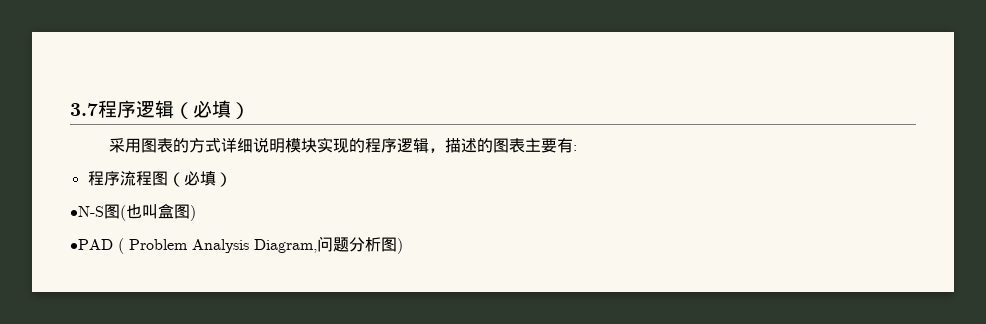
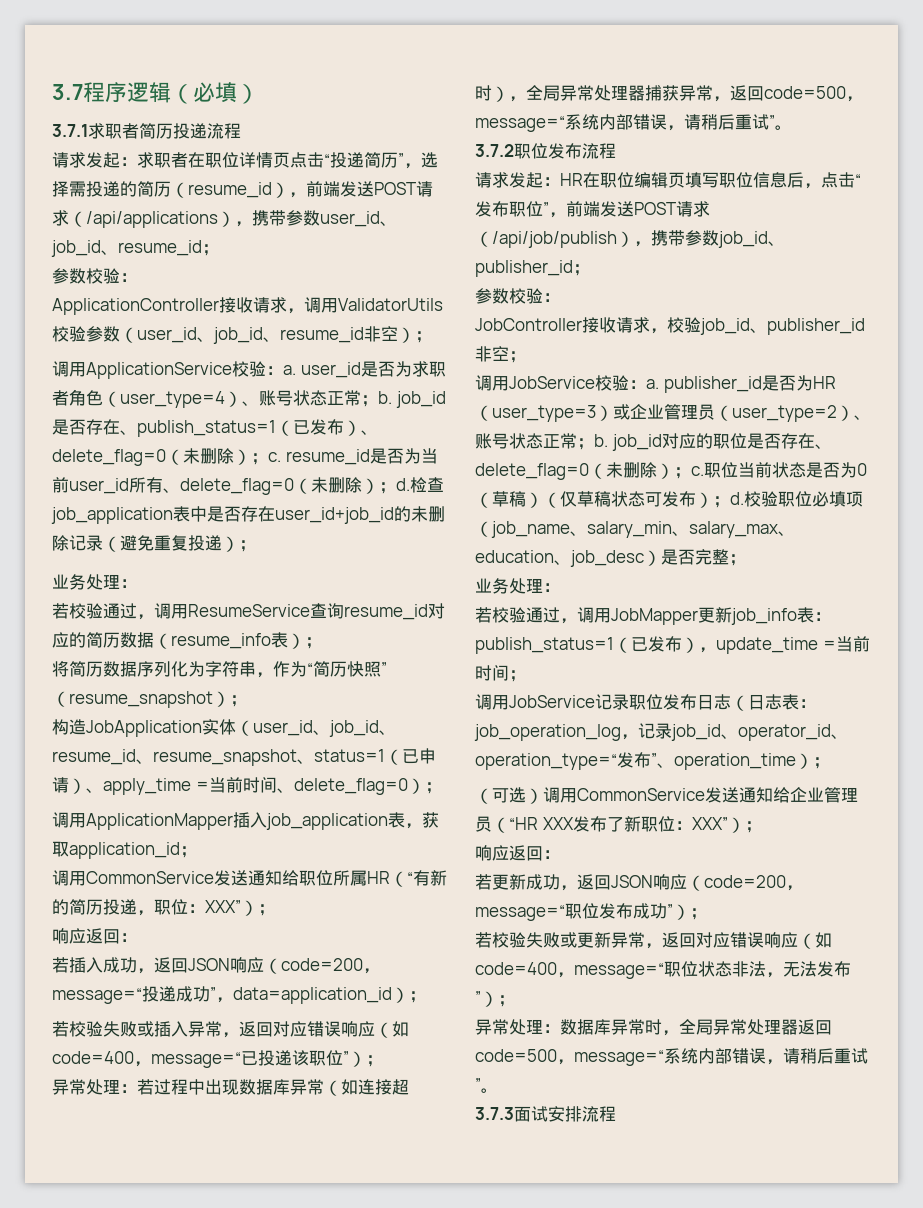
[109,137,578,153] [87,171,232,187] [70,204,196,221] [70,236,403,254] 采用图表的方式详细说明模块实现的程序逻辑，描述的图表主要有: // 程序流程图（必填） // •N-S图(也叫盒图) // •PAD ( Problem Analysis Diagram,问题分析图) -> [52,123,241,139] [52,152,438,169] [52,181,433,198] [52,210,397,228] [51,240,219,257] [52,268,137,284] [52,297,443,315] [52,326,432,344] [52,361,446,379] [52,389,446,408] [52,419,378,437] [52,448,438,466] [52,477,444,495] [51,506,445,524] [52,535,256,552] [52,574,137,590] [52,603,445,620] [52,632,322,649] [52,661,387,678] [52,691,247,708] [52,719,396,737] [52,748,436,766] [52,777,442,795] [52,812,439,830] [52,841,197,859] [52,870,447,887] [52,899,275,916] [52,928,137,944] [52,957,380,974] [52,986,426,1004] [52,1021,409,1038] [52,1050,383,1068] [52,1079,409,1096] [475,85,863,102] [475,114,792,132] [475,143,616,159] [475,172,861,189] [475,201,710,218] [475,230,785,248] [475,260,590,277] [475,288,560,304] [475,317,865,335] [475,346,526,363] [475,375,836,393] [475,404,871,422] [475,433,832,451] [475,462,867,480] [475,491,863,508] [475,521,795,538] [475,549,746,567] [475,578,560,594] [475,607,831,625] [475,636,870,654] [475,665,526,682] [475,694,816,711] [474,723,848,741] [475,752,830,770] [475,787,858,804] [475,816,762,833] [475,845,560,861] [475,874,803,891] [475,903,707,921] [475,932,832,949] [475,961,851,979] [475,991,515,1007] [475,1019,832,1036] [475,1048,868,1066] [475,1078,498,1093] [475,1106,616,1122] 3.7.1求职者简历投递流程 // 请求发起：求职者在职位详情页点击“投递简历”，选择需投递的简历（resume_id），前端发送POST请求（/api/applications），携带参数user_id、job_id、resume_id； // 参数校验： // ApplicationController接收请求，调用ValidatorUtils校验参数（user_id、job_id、resume_id非空）； // 调用ApplicationService校验：a. user_id是否为求职者角色（user_type=4）、账号状态正常；b. job_id是否存在、publish_status=1（已发布）、delete_flag=0（未删除）；c. resume_id是否为当前user_id所有、delete_flag=0（未删除）；d.检查job_application表中是否存在user_id+job_id的未删除记录（避免重复投递）； // 业务处理： // 若校验通过，调用ResumeService查询resume_id对应的简历数据（resume_info表）； // 将简历数据序列化为字符串，作为“简历快照”（resume_snapshot）； // 构造JobApplication实体（user_id、job_id、resume_id、resume_snapshot、status=1（已申请）、apply_time =当前时间、delete_flag=0）； // 调用ApplicationMapper插入job_application表，获取application_id； // 调用CommonService发送通知给职位所属HR（“有新的简历投递，职位：XXX”）； // 响应返回： // 若插入成功，返回JSON响应（code=200，message=“投递成功”，data=application_id）； // 若校验失败或插入异常，返回对应错误响应（如code=400，message=“已投递该职位”）； // 异常处理：若过程中出现数据库异常（如连接超时），全局异常处理器捕获异常，返回code=500，message=“系统内部错误，请稍后重试”。 // 3.7.2职位发布流程 // 请求发起：HR在职位编辑页填写职位信息后，点击“发布职位”，前端发送POST请求（/api/job/publish），携带参数job_id、publisher_id； // 参数校验： // JobController接收请求，校验job_id、publisher_id非空； // 调用JobService校验：a. publisher_id是否为HR（user_type=3）或企业管理员（user_type=2）、账号状态正常；b. job_id对应的职位是否存在、delete_flag=0（未删除）；c.职位当前状态是否为0（草稿）（仅草稿状态可发布）；d.校验职位必填项（job_name、salary_min、salary_max、education、job_desc）是否完整； // 业务处理： // 若校验通过，调用JobMapper更新job_info表：publish_status=1（已发布），update_time =当前时间； // 调用JobService记录职位发布日志（日志表：job_operation_log，记录job_id、operator_id、operation_type=“发布”、operation_time）； // （可选）调用CommonService发送通知给企业管理员（“HR XXX发布了新职位：XXX”）； // 响应返回： // 若更新成功，返回JSON响应（code=200，message=“职位发布成功”）； // 若校验失败或更新异常，返回对应错误响应（如code=400，message=“职位状态非法，无法发布”）； // 异常处理：数据库异常时，全局异常处理器返回code=500，message=“系统内部错误，请稍后重试”。 // 3.7.3面试安排流程

